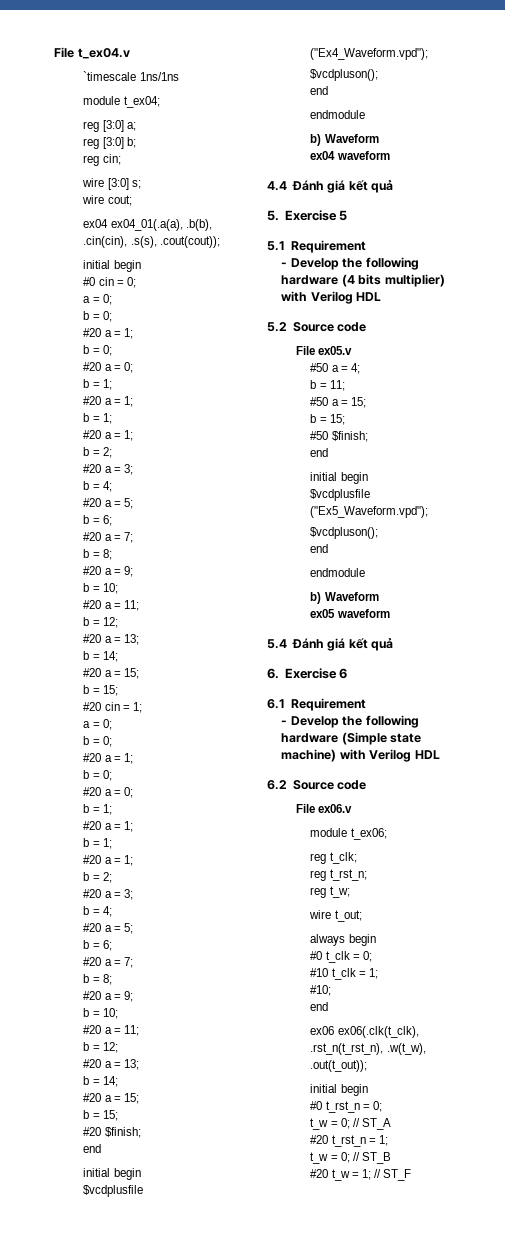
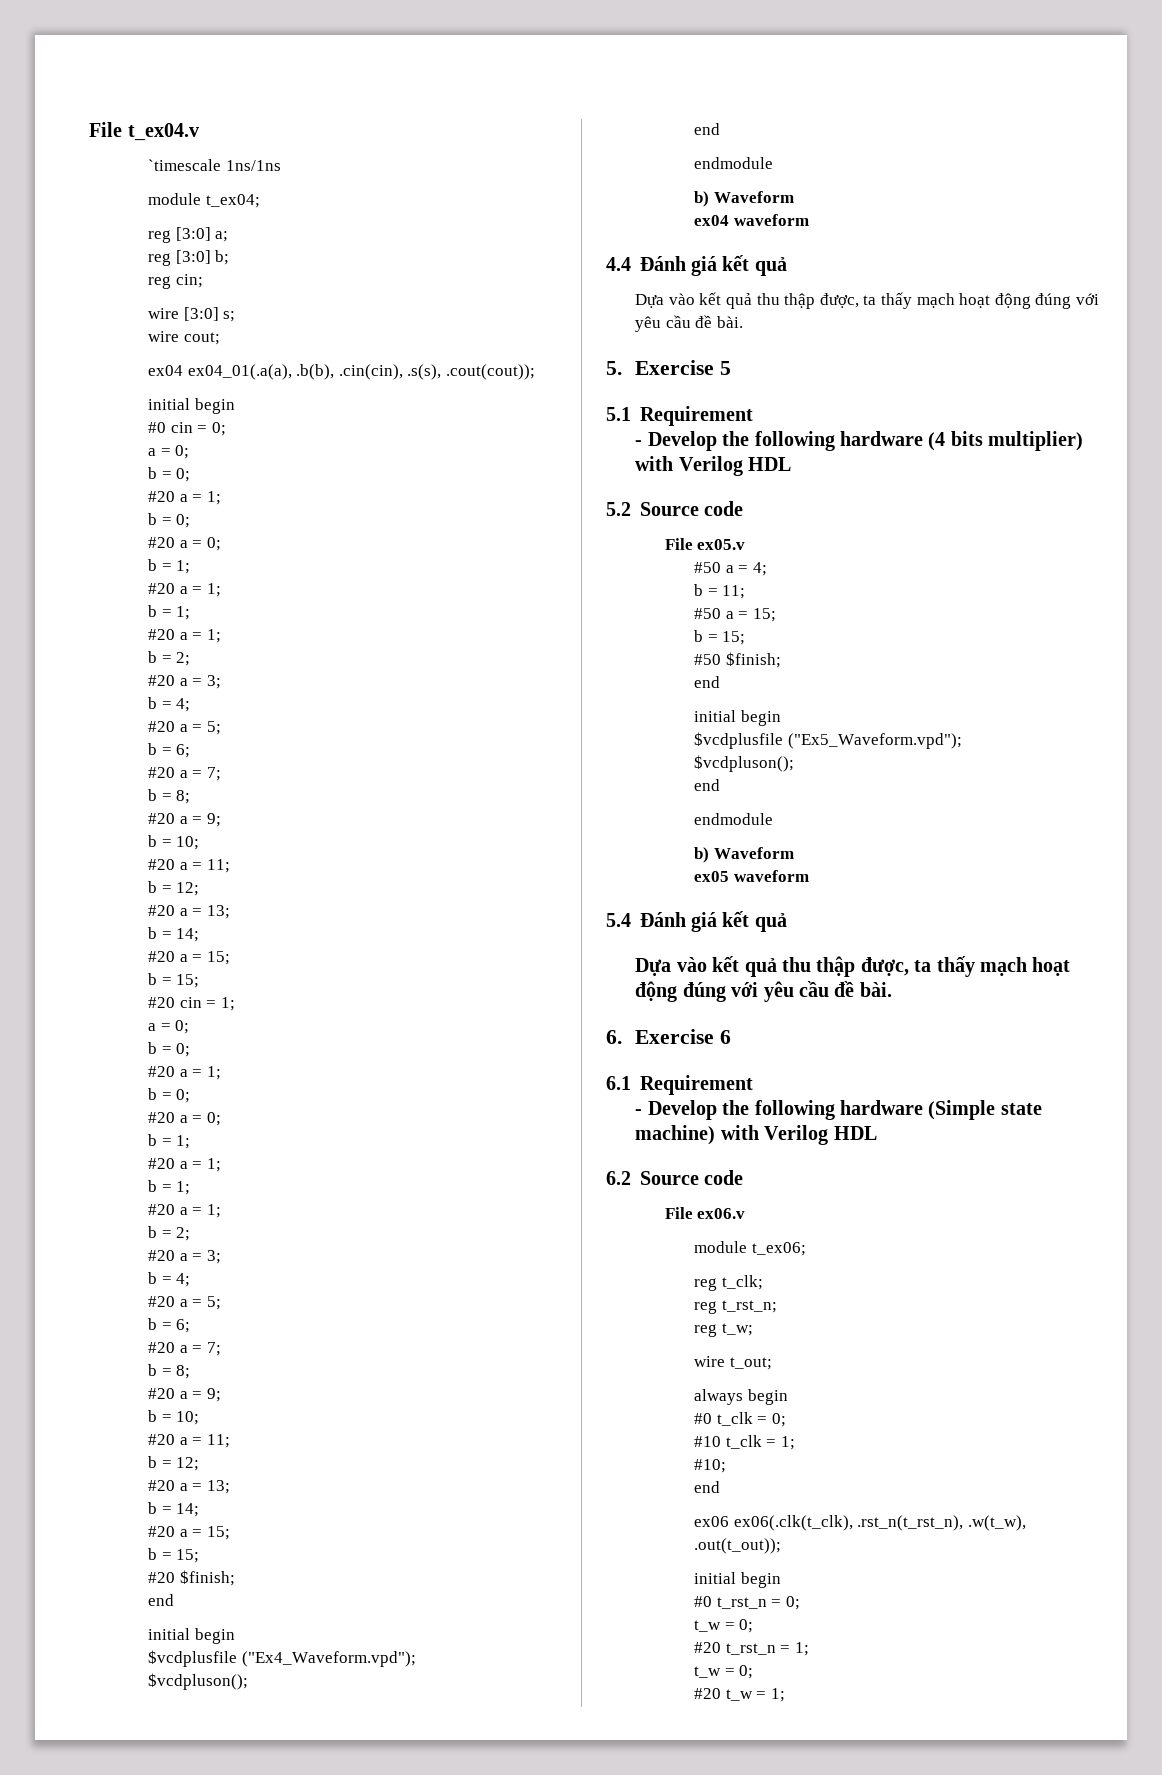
(393, 186) none -> [635,292,1099,309] [635,315,744,332] // Dựa vào kết quả thu thập được, ta thấy mạch hoạt động đúng với yêu cầu đề bài.
(393, 644) none -> [635,956,1071,977] [635,981,892,1002] // Dựa vào kết quả thu thập được, ta thấy mạch hoạt động đúng với yêu cầu đề bài.
[352,1118,391,1130] // ST_A -> (754, 1626) none
[352,1152,391,1164] // ST_B -> (754, 1672) none
[373,1169,411,1181] // ST_F -> (785, 1695) none

